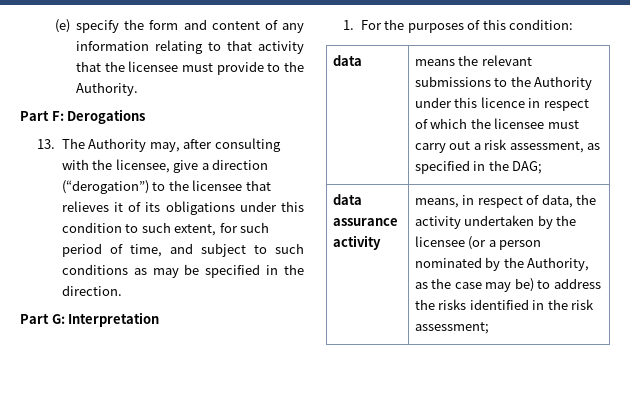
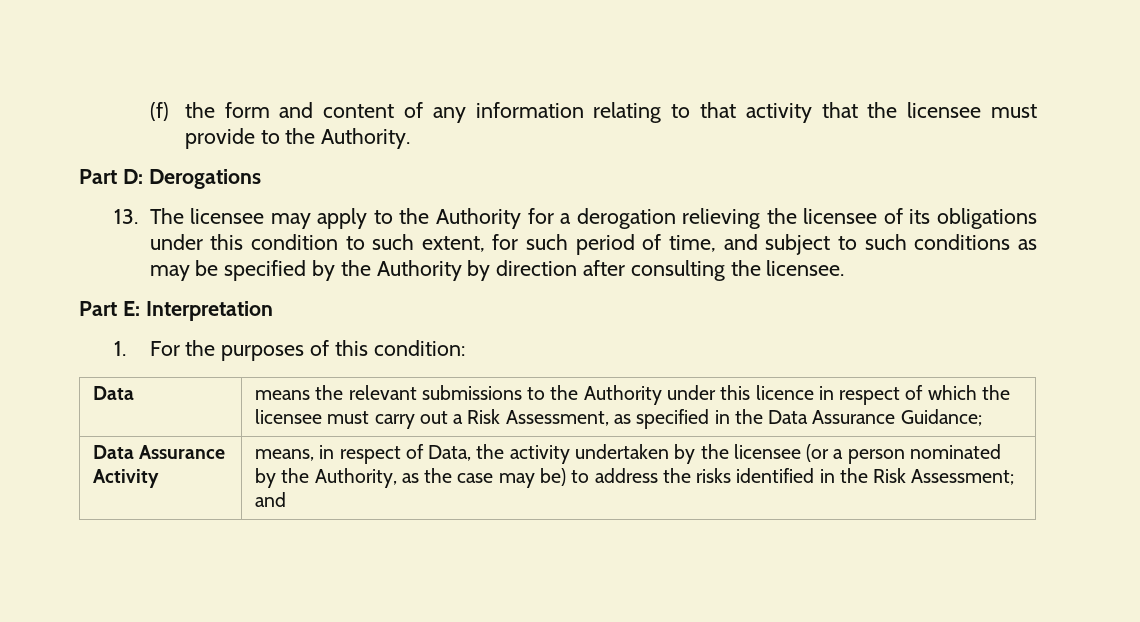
[54,19,120,33] (e) specify -> [149,102,169,121] (f)
[51,111,64,121] F: -> [122,169,143,184] D:
[88,138,281,152] [61,159,269,173] [61,180,271,194] [61,201,123,212] Authority may, after consulting with the licensee, give a direction (“derogation”) to the licensee that relieves it -> [190,208,878,229] licensee may apply to the Authority for a derogation relieving the licensee
[266,264,304,275] [61,285,122,296] [20,314,65,324] in the direction. // Part G: -> [311,260,845,281] [79,301,140,316] by the Authority by direction after consulting the licensee. // Part E:
[332,55,362,66] data -> [93,386,135,400] Data
[484,139,584,153] risk assessment, -> [467,409,609,426] Risk Assessment,
[512,161,543,174] [332,194,362,205] [332,218,398,226] [332,235,381,250] DAG; // data assurance activity -> [768,409,982,426] [93,445,226,459] [93,469,160,488] Data Assurance Guidance; // Data Assurance Activity
[541,194,573,208] data, -> [428,445,472,461] Data,
[571,299,595,310] [414,322,489,334] risk assessment; -> [873,468,1015,485] [255,492,287,507] Risk Assessment; and

